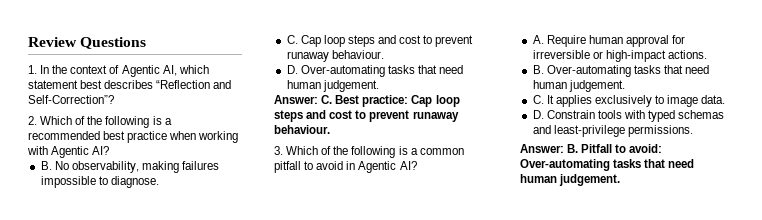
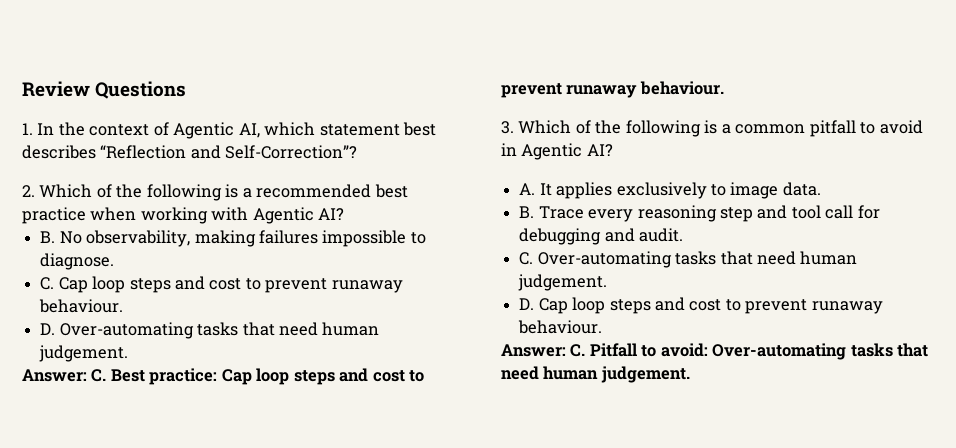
[546,35,686,47] [532,50,707,62] [532,65,710,77] [532,80,625,92] [532,95,726,107] [532,110,725,122] [532,125,693,137] [520,144,579,153] Require human approval for irreversible or high-impact actions. // B. Over-automating tasks that need human judgement. // C. It applies exclusively to image data. // D. Constrain tools with typed schemas and least-privilege permissions. // Answer: B. -> [539,182,821,199] [519,205,880,222] [519,228,684,245] [519,251,858,268] [518,274,608,291] [519,297,883,314] [518,320,603,334] [501,344,586,357] It applies exclusively to image data. // B. Trace every reasoning step and tool call for debugging and audit. // C. Over-automating tasks that need human judgement. // D. Cap loop steps and cost to prevent runaway behaviour. // Answer: C.

